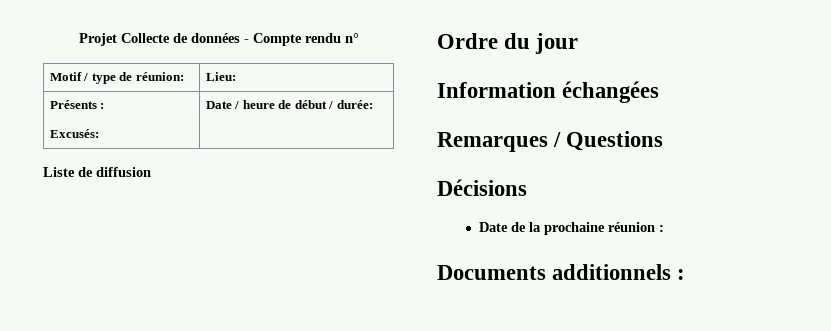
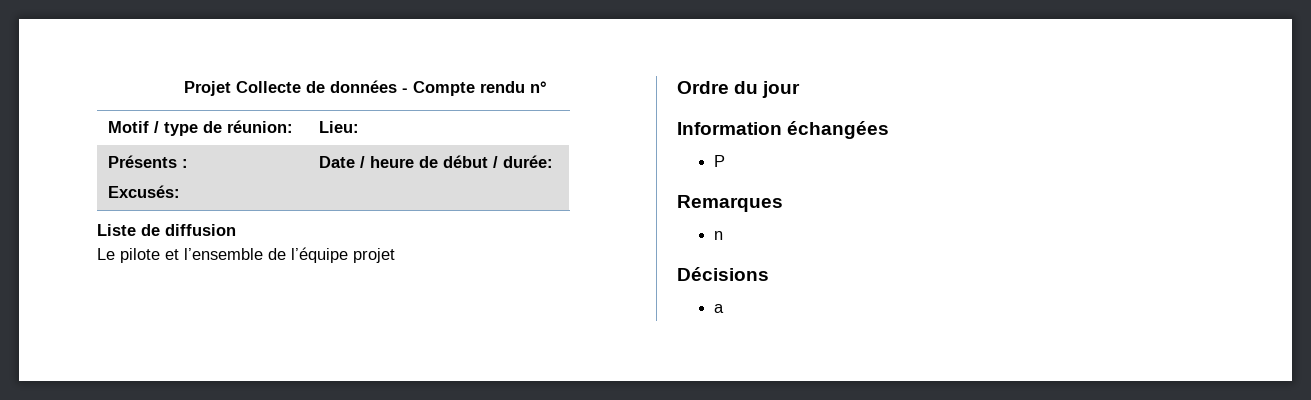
(151, 172) none -> [97,247,395,263] // Le pilote et l’ensemble de l’équipe projet
(660, 92) none -> [714,155,726,167] // P
[553,131,664,151] / Questions -> [714,231,724,240] // n
[479,222,665,235] [437,264,686,280] Date de la prochaine réunion : // Documents additionnels : -> [714,304,725,313] a

